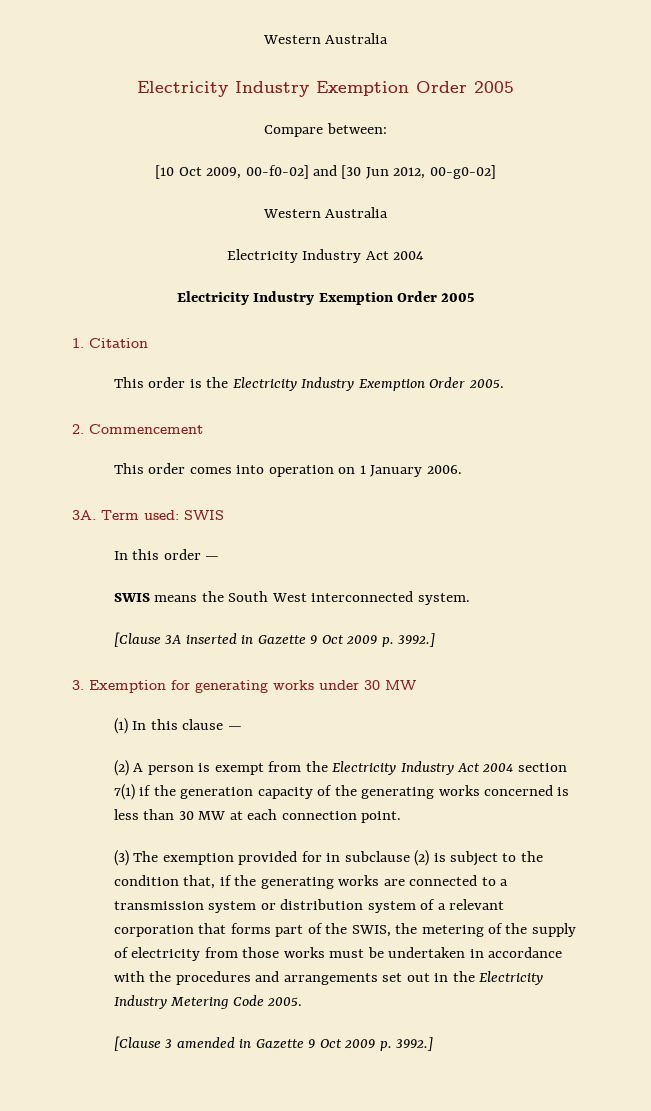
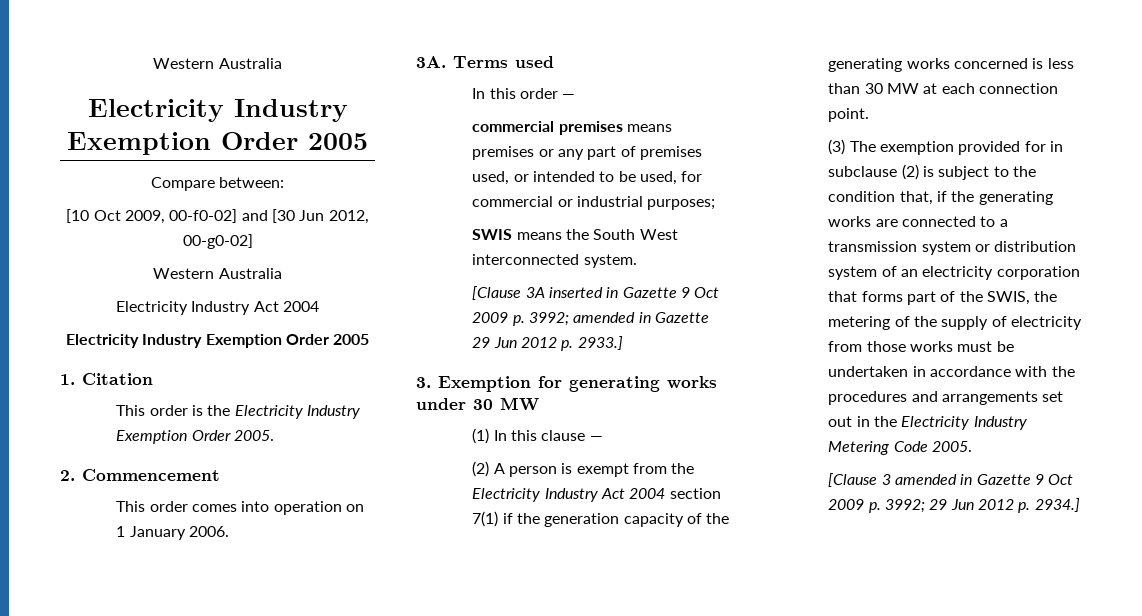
[101,510,224,520] Term used: SWIS -> [453,56,554,68] Terms used
(220, 558) none -> [472,121,673,135] [472,146,703,160] [472,171,703,185] [472,196,716,210] // commercial premises means premises or any part of premises used, or intended to be used, for commercial or industrial purposes;
[398,633,436,647] 3992.] -> [529,312,710,326] [472,336,623,351] 3992; amended in Gazette 29 Jun 2012 p. 2933.]
[437,899,505,910] a relevant -> [901,266,994,280] an electricity
[396,1037,434,1051] 3992.] -> [885,498,1080,513] 3992; 29 Jun 2012 p. 2934.]

